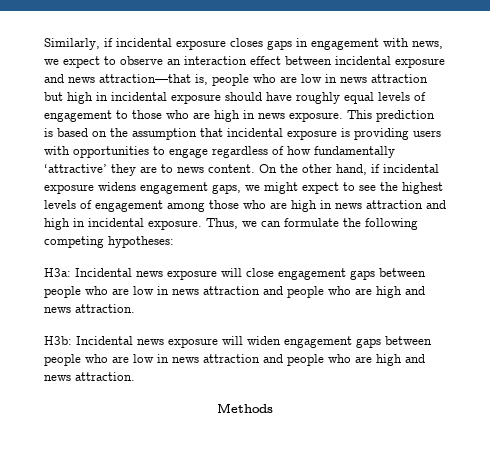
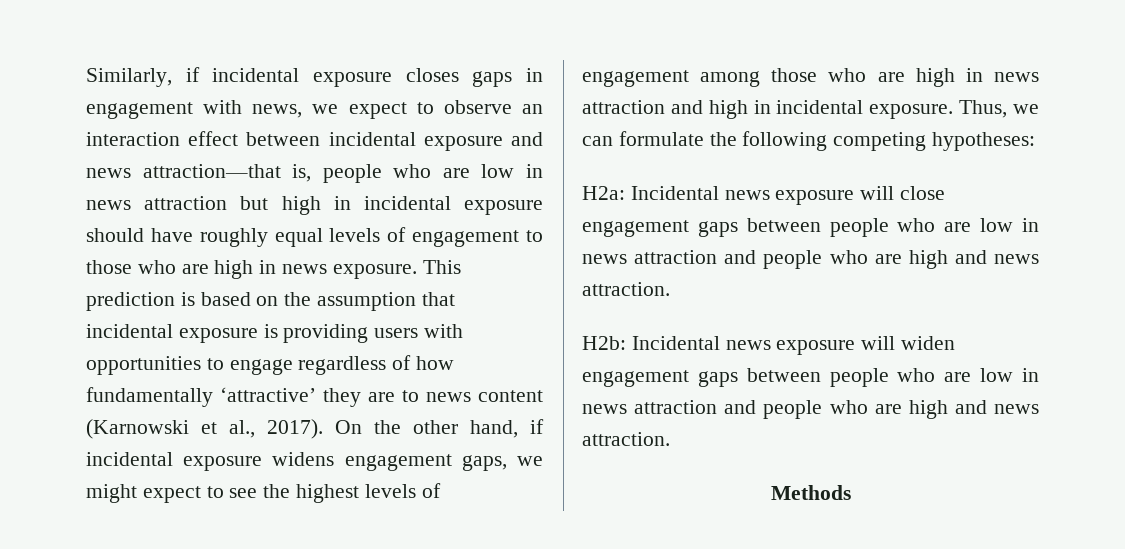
[208,164,255,173] content. -> [478,390,543,402] [86,419,323,439] content (Karnowski et al., 2017).
[44,268,71,277] H3a: -> [582,186,625,200] H2a:
[44,336,72,345] H3b: -> [582,336,626,350] H2b:

